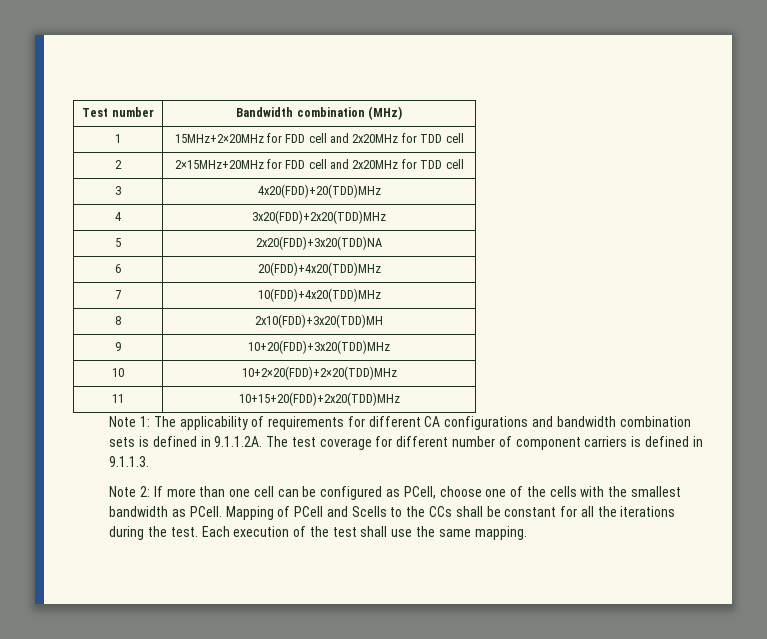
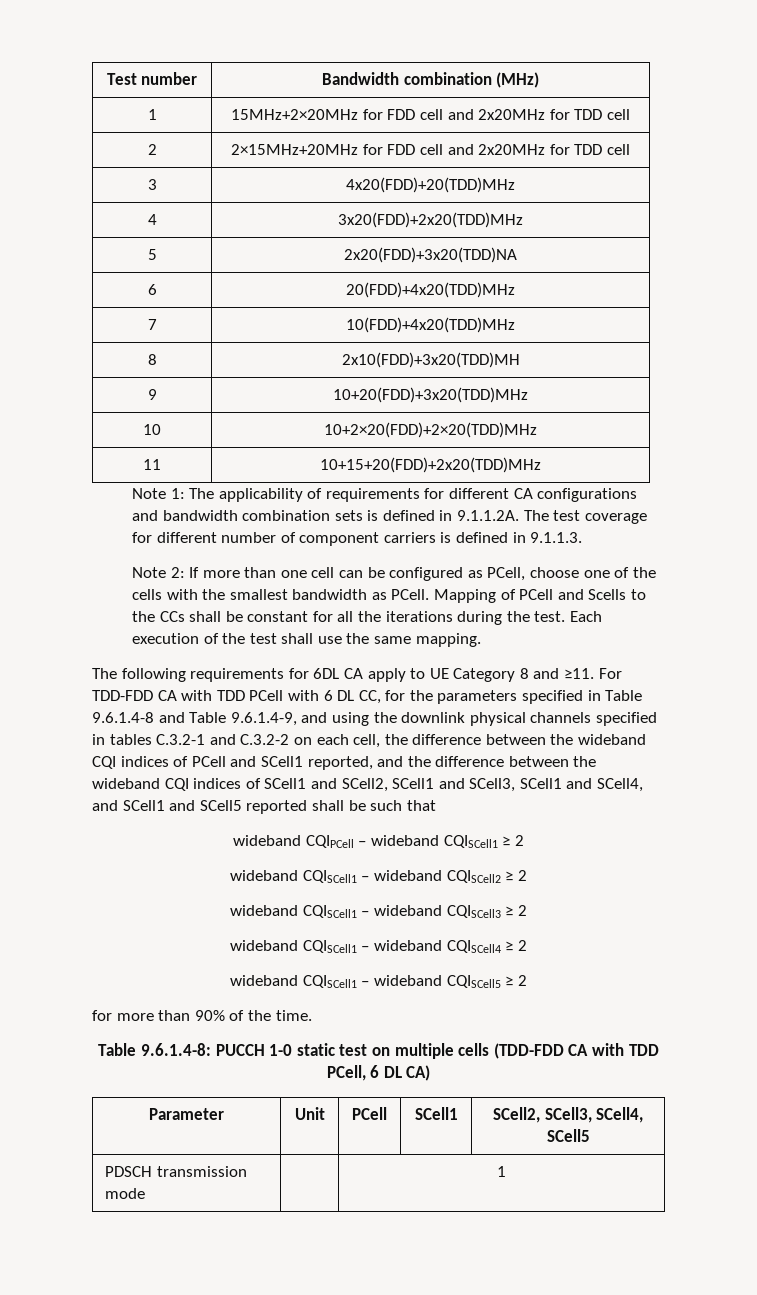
(527, 533) none -> [92,668,622,682] [92,690,643,704] [92,712,657,726] [92,734,647,748] [92,756,597,770] [92,778,644,792] [92,800,436,814] [233,835,524,848] [230,870,527,883] [230,905,527,918] [230,940,527,953] [230,975,527,988] [92,1010,312,1021] [98,1043,659,1059] [326,1065,431,1081] [149,1108,224,1120] [294,1107,325,1120] [352,1107,387,1120] [414,1107,458,1120] [492,1107,644,1123] [546,1129,590,1142] [105,1166,247,1177] [105,1188,146,1199] [497,1166,506,1177] // The following requirements for 6DL CA apply to UE Category 8 and ≥11. For TDD-FDD CA with TDD PCell with 6 DL CC, for the parameters specified in Table 9.6.1.4-8 and Table 9.6.1.4-9, and using the downlink physical channels specified in tables C.3.2-1 and C.3.2-2 on each cell, the difference between the wideband CQI indices of PCell and SCell1 reported, and the difference between the wideband CQI indices of SCell1 and SCell2, SCell1 and SCell3, SCell1 and SCell4, and SCell1 and SCell5 reported shall be such that // wideband CQIPCell – wideband CQISCell1 ≥ 2 // wideband CQISCell1 – wideband CQISCell2 ≥ 2 // wideband CQISCell1 – wideband CQISCell3 ≥ 2 // wideband CQISCell1 – wideband CQISCell4 ≥ 2 // wideband CQISCell1 – wideband CQISCell5 ≥ 2 // for more than 90% of the time. // Table 9.6.1.4-8: PUCCH 1-0 static test on multiple cells (TDD-FDD CA with TDD PCell, 6 DL CA) // Parameter | Unit | PCell | SCell1 | SCell2, SCell3, SCell4, SCell5 // PDSCH transmission mode | | 1

